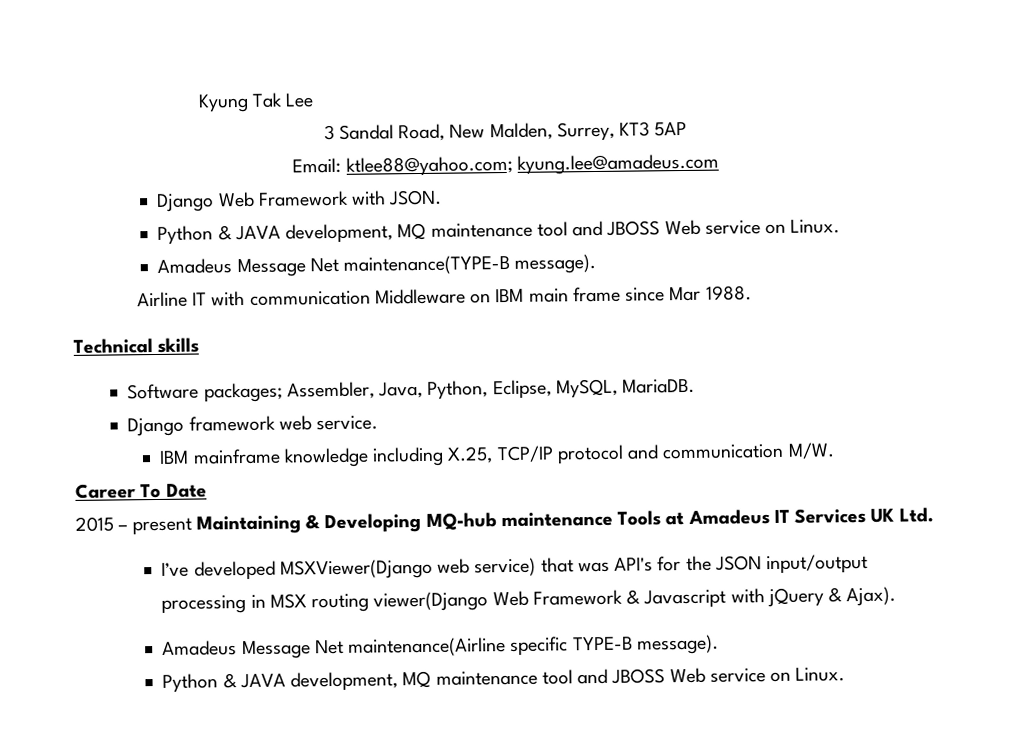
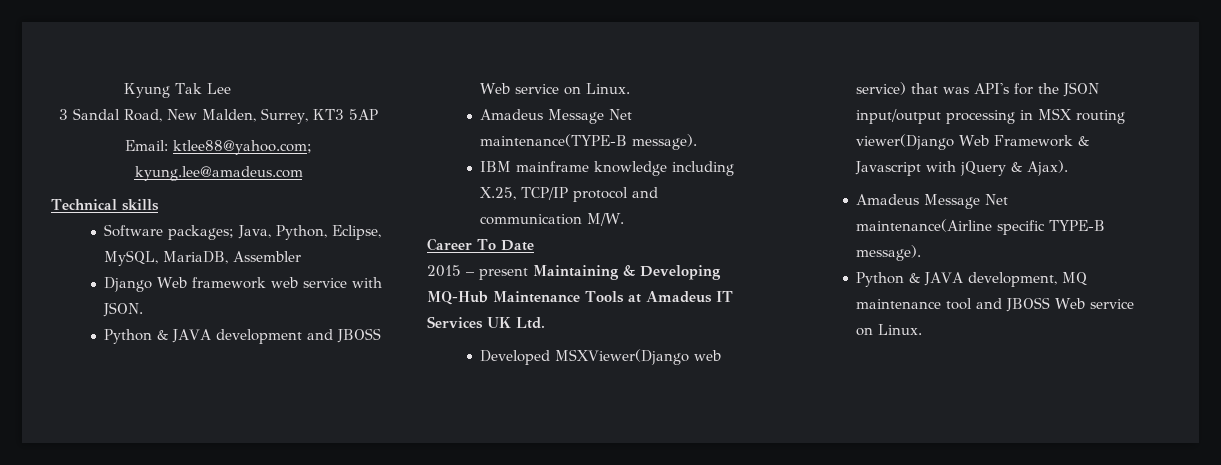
(719, 164) none -> [51,199,159,211] [104,224,382,240] [104,250,302,266] // Technical skills // Software packages; Java, Python, Eclipse, MySQL, MariaDB, Assembler
[257,190,349,207] Framework -> [192,277,348,289] framework web service
[285,221,568,244] development, MQ maintenance tool -> [215,329,302,344] development
[136,285,752,308] [73,337,200,354] [127,378,696,403] [127,415,379,437] // Airline IT with communication Middleware on IBM main frame since Mar 1988. // Technical skills // Software packages; Assembler, Java, Python, Eclipse, MySQL, MariaDB. // Django framework web service. -> (698, 142) none
[425,511,613,531] MQ-hub maintenance -> [427,291,580,305] MQ-Hub Maintenance
[161,560,276,581] I’ve developed -> [480,350,551,365] Developed

